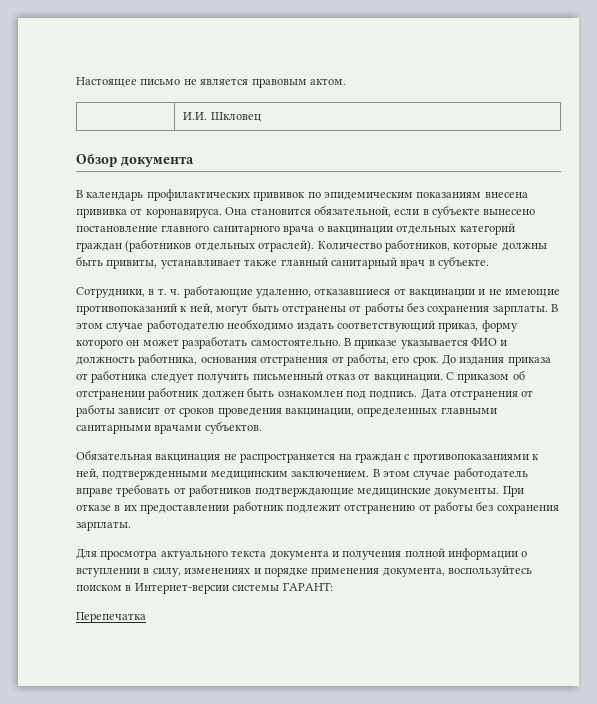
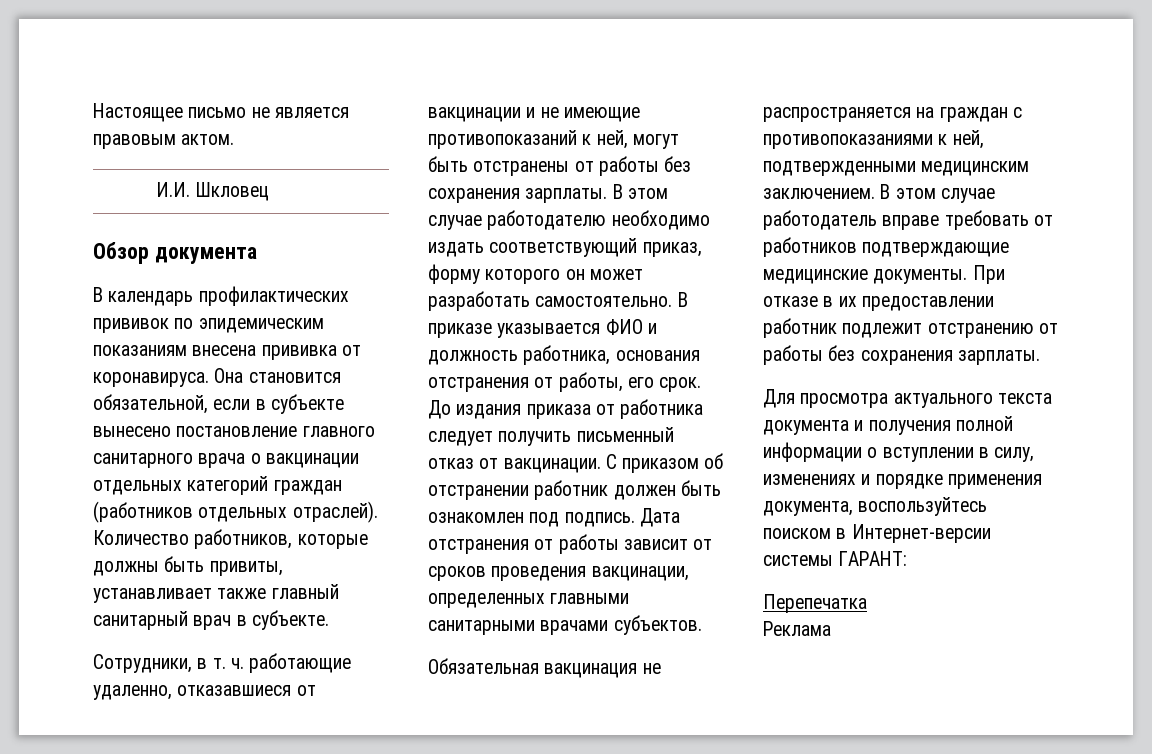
(146, 617) none -> [763,621,831,636] // Реклама

